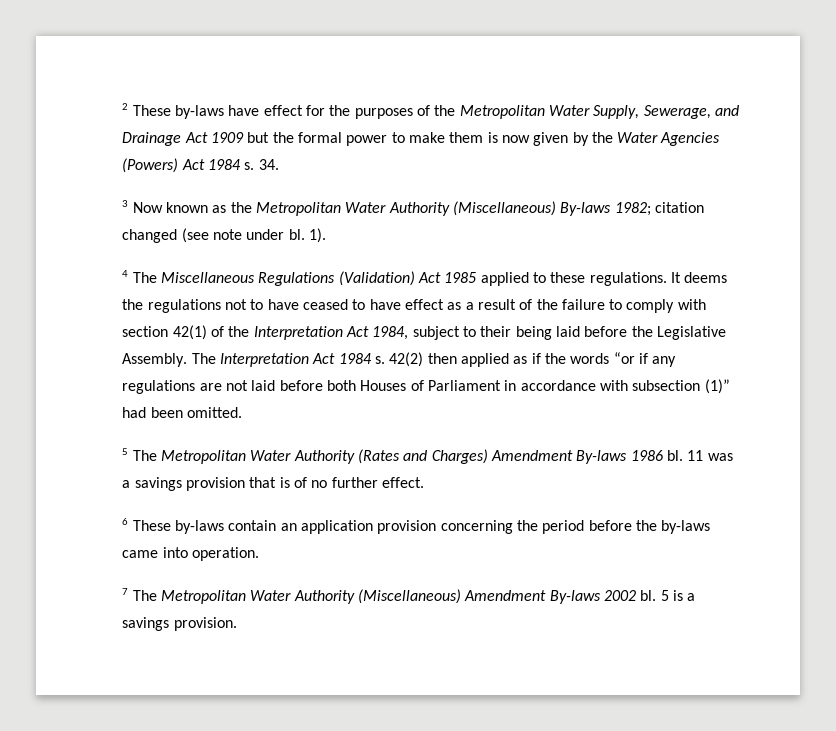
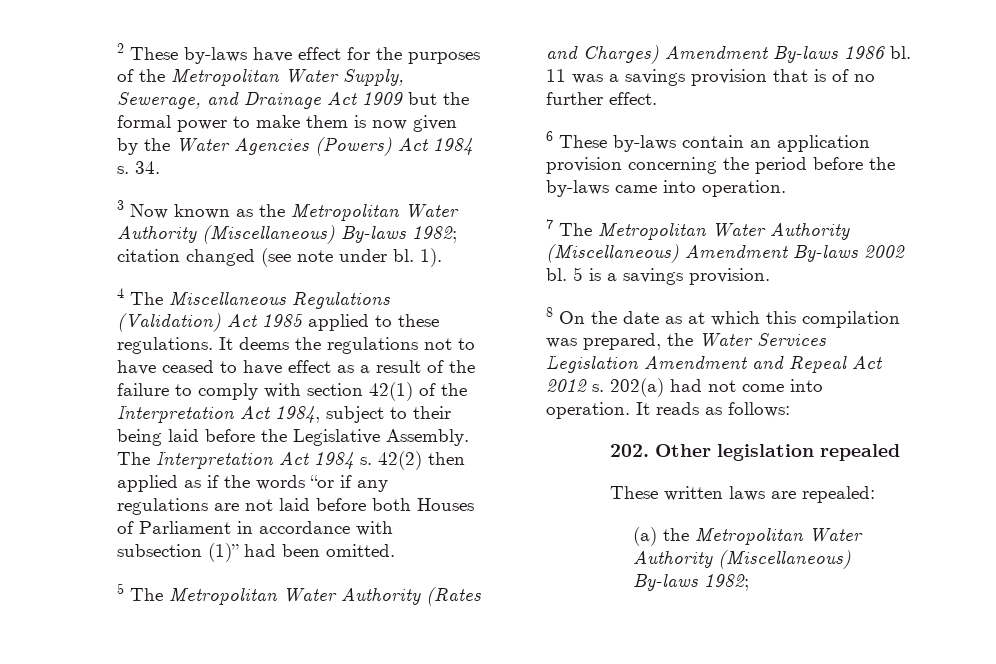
(237, 624) none -> [545,307,900,328] [545,333,826,350] [545,355,883,373] [545,378,823,397] [545,402,790,419] [609,444,900,461] [609,486,875,503] [633,527,864,546] [633,550,852,569] [633,574,750,591] // 8 On the date as at which this compilation was prepared, the Water Services Legislation Amendment and Repeal Act 2012 s. 202(a) had not come into operation. It reads as follows: // 202. Other legislation repealed // These written laws are repealed: // (a) the Metropolitan Water Authority (Miscellaneous) By-laws 1982;

